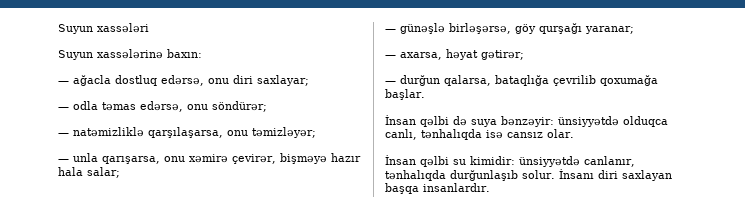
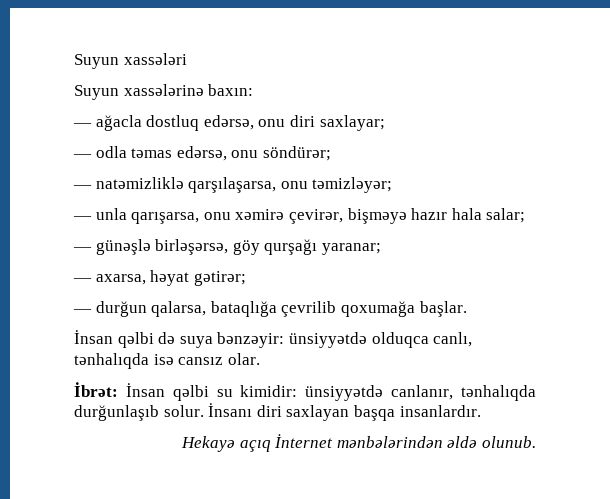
(574, 133) none -> [74,382,118,397] İbrət:
(490, 187) none -> [181,434,536,452] // Hekayə açıq İnternet mənbələrindən əldə olunub.

